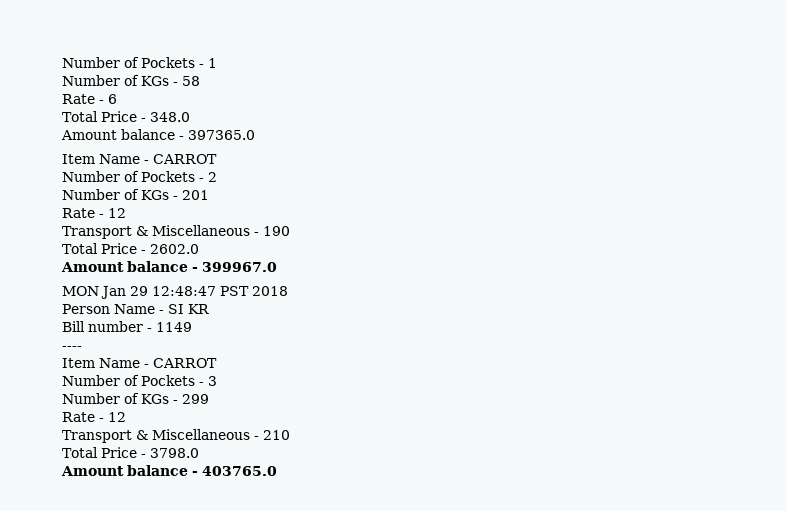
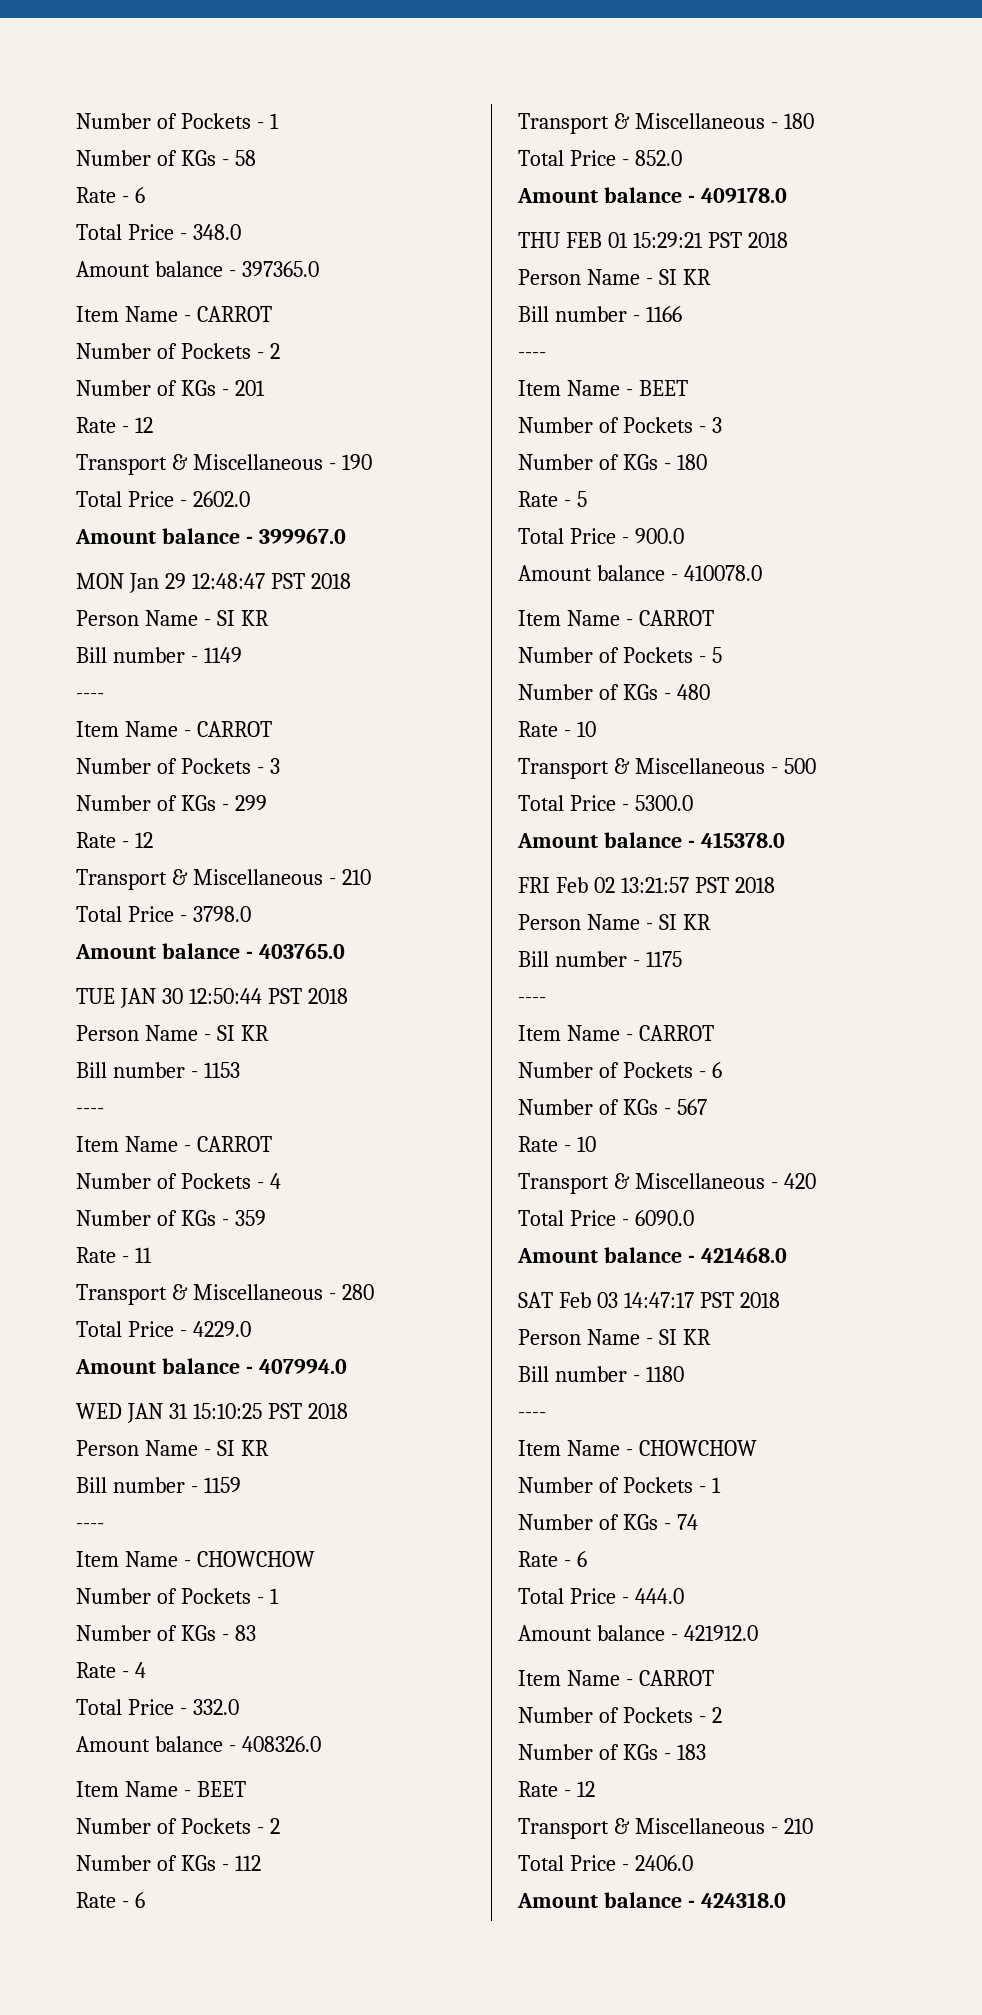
(277, 471) none -> [76,988,348,1008] [76,1025,269,1041] [76,1062,240,1078] [76,1108,104,1115] [76,1136,272,1152] [76,1173,281,1189] [76,1210,266,1226] [76,1247,152,1263] [76,1284,374,1305] [76,1321,251,1337] [75,1358,347,1374] [76,1403,348,1423] [76,1440,269,1456] [76,1477,241,1493] [76,1523,104,1530] [76,1551,315,1567] [76,1588,279,1604] [76,1625,256,1641] [76,1662,146,1678] [76,1699,239,1715] [76,1736,321,1752] [76,1781,246,1797] [76,1818,280,1834] [76,1855,261,1871] [76,1892,145,1908] [518,113,814,134] [518,150,682,166] [517,187,787,203] [518,232,788,248] [518,269,711,285] [518,306,682,322] [518,352,546,359] [518,380,688,396] [518,417,722,433] [518,454,707,470] [518,491,587,507] [518,528,684,544] [518,565,762,581] [518,610,714,626] [518,647,722,663] [518,684,710,700] [518,721,596,737] [518,758,816,779] [518,795,693,811] [517,832,785,848] [518,877,775,893] [518,914,711,930] [518,951,682,967] [518,997,546,1004] [518,1025,714,1041] [518,1062,722,1078] [518,1099,707,1115] [518,1136,596,1152] [518,1173,816,1194] [518,1210,694,1226] [517,1247,787,1263] [518,1292,780,1308] [518,1329,711,1345] [518,1366,684,1382] [518,1412,546,1419] [518,1440,757,1456] [518,1477,721,1493] [518,1514,698,1530] [518,1551,587,1567] [518,1588,684,1604] [518,1625,758,1641] [518,1670,714,1686] [518,1707,722,1723] [518,1744,706,1760] [518,1781,595,1797] [518,1818,813,1839] [518,1855,693,1871] [517,1892,786,1908] // TUE JAN 30 12:50:44 PST 2018 // Person Name - SI KR // Bill number - 1153 // ---- // Item Name - CARROT // Number of Pockets - 4 // Number of KGs - 359 // Rate - 11 // Transport & Miscellaneous - 280 // Total Price - 4229.0 // Amount balance - 407994.0 // WED JAN 31 15:10:25 PST 2018 // Person Name - SI KR // Bill number - 1159 // ---- // Item Name - CHOWCHOW // Number of Pockets - 1 // Number of KGs - 83 // Rate - 4 // Total Price - 332.0 // Amount balance - 408326.0 // Item Name - BEET // Number of Pockets - 2 // Number of KGs - 112 // Rate - 6 // Transport & Miscellaneous - 180 // Total Price - 852.0 // Amount balance - 409178.0 // THU FEB 01 15:29:21 PST 2018 // Person Name - SI KR // Bill number - 1166 // ---- // Item Name - BEET // Number of Pockets - 3 // Number of KGs - 180 // Rate - 5 // Total Price - 900.0 // Amount balance - 410078.0 // Item Name - CARROT // Number of Pockets - 5 // Number of KGs - 480 // Rate - 10 // Transport & Miscellaneous - 500 // Total Price - 5300.0 // Amount balance - 415378.0 // FRI Feb 02 13:21:57 PST 2018 // Person Name - SI KR // Bill number - 1175 // ---- // Item Name - CARROT // Number of Pockets - 6 // Number of KGs - 567 // Rate - 10 // Transport & Miscellaneous - 420 // Total Price - 6090.0 // Amount balance - 421468.0 // SAT Feb 03 14:47:17 PST 2018 // Person Name - SI KR // Bill number - 1180 // ---- // Item Name - CHOWCHOW // Number of Pockets - 1 // Number of KGs - 74 // Rate - 6 // Total Price - 444.0 // Amount balance - 421912.0 // Item Name - CARROT // Number of Pockets - 2 // Number of KGs - 183 // Rate - 12 // Transport & Miscellaneous - 210 // Total Price - 2406.0 // Amount balance - 424318.0

